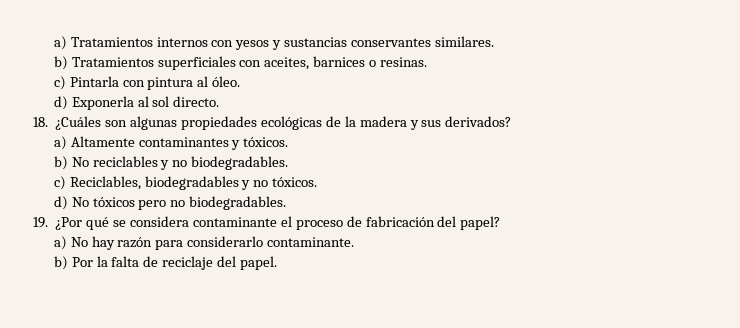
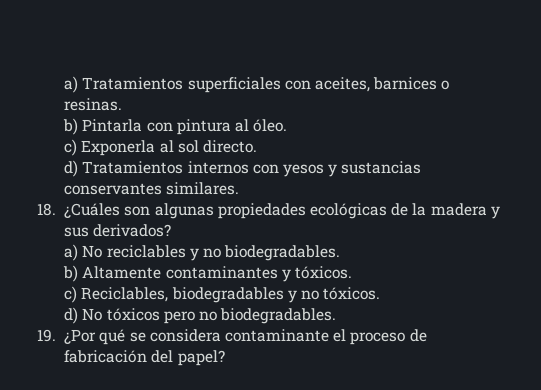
(153, 42) none -> [187,77,450,93] [64,98,123,111] [63,118,288,135] [64,139,257,156] [64,160,184,177] superficiales con aceites, barnices o resinas. // b) Pintarla con pintura al óleo. // c) Exponerla al sol directo. // d) Tratamientos
[53,56,428,70] [53,76,241,90] [53,96,220,110] // b) Tratamientos superficiales con aceites, barnices o resinas. // c) Pintarla con pintura al óleo. // d) Exponerla al sol directo. -> (240, 188) none
[70,136,289,150] [53,156,68,170] Altamente contaminantes y tóxicos. // b) -> (79, 252) none
(289, 163) none -> [63,265,352,282] // b) Altamente contaminantes y tóxicos.
[53,236,355,250] [53,256,278,270] // a) No hay razón para considerarlo contaminante. // b) Por la falta de reciclaje del papel. -> (225, 358) none

